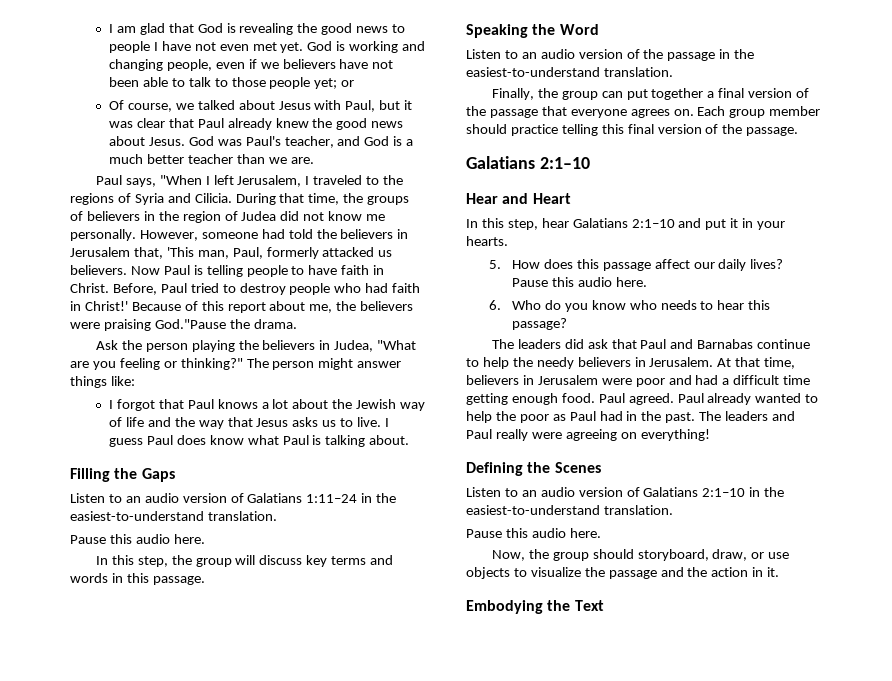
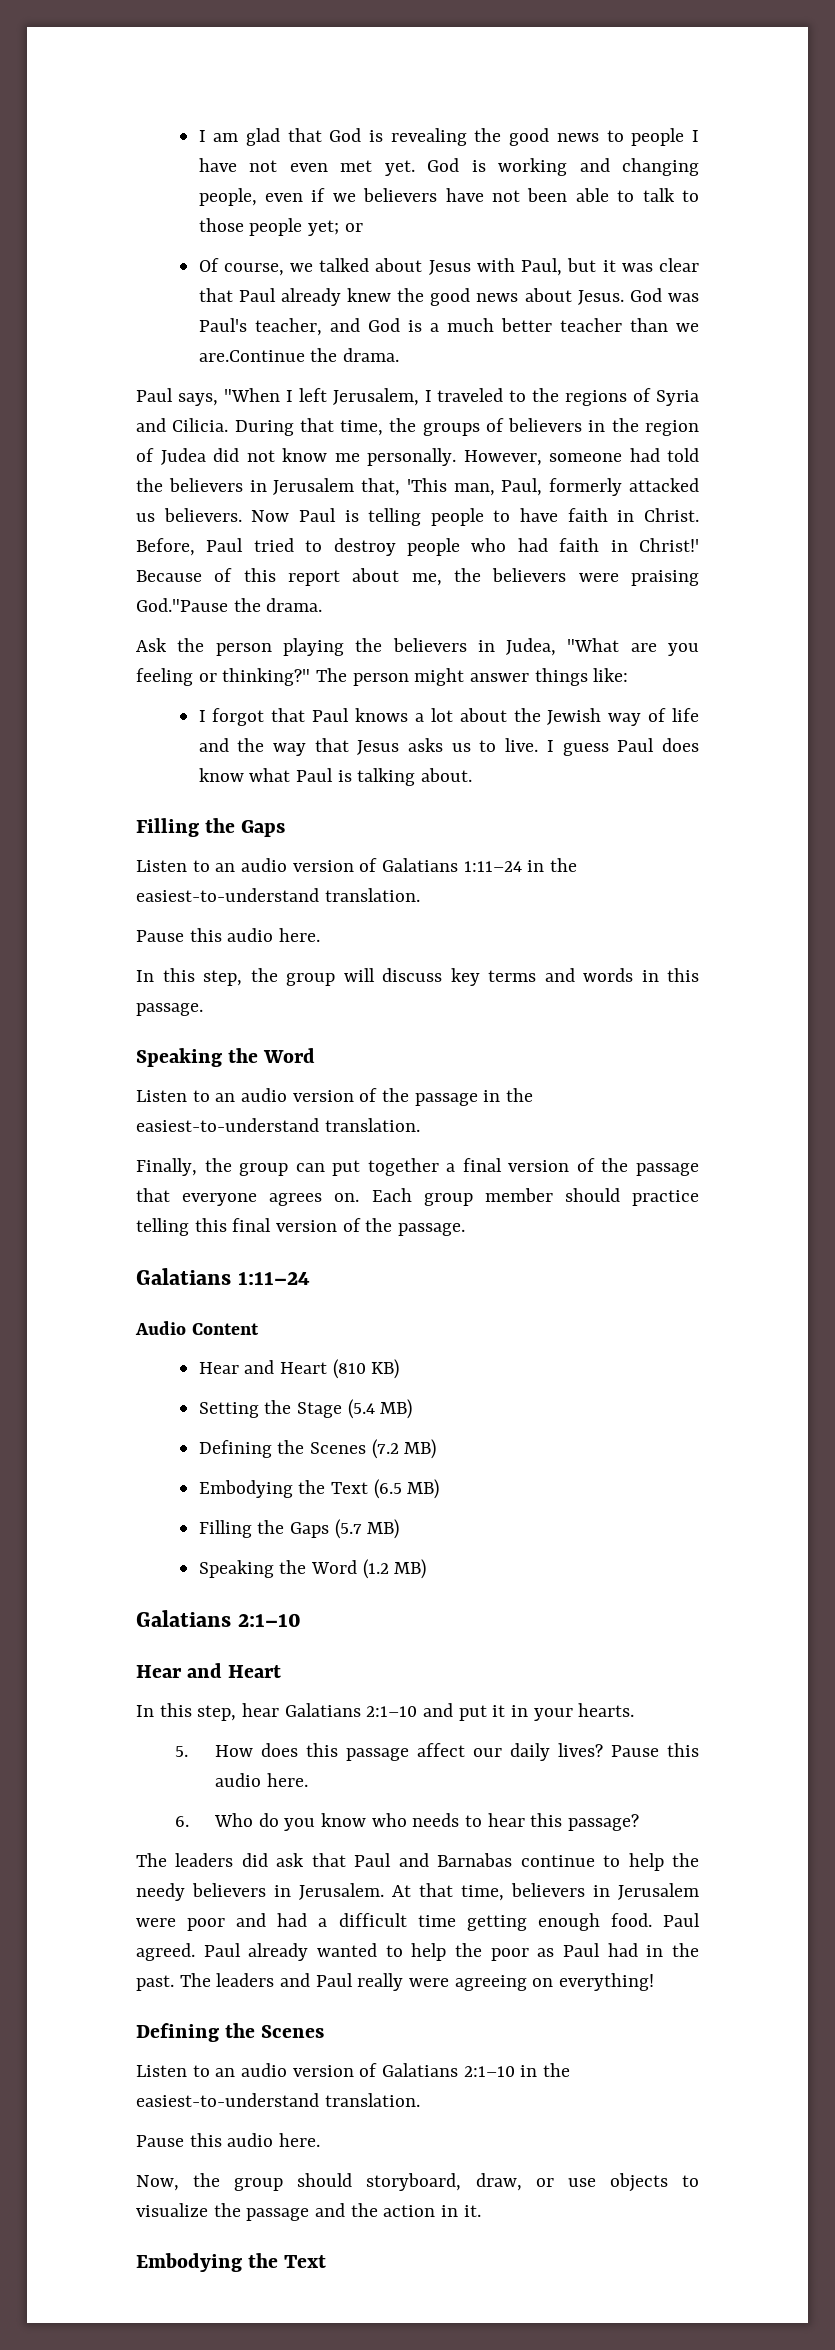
[290,157,314,164] are. -> [198,348,399,362] are.Continue the drama.
(799, 131) none -> [136,1268,310,1285] [135,1321,259,1335] [198,1359,400,1379] [198,1399,413,1419] [198,1439,437,1459] [198,1479,440,1499] [198,1519,400,1539] [198,1559,427,1579] // Galatians 1:11–24 // Audio Content // Hear and Heart (810 KB) // Setting the Stage (5.4 MB) // Defining the Scenes (7.2 MB) // Embodying the Text (6.5 MB) // Filling the Gaps (5.7 MB) // Speaking the Word (1.2 MB)

